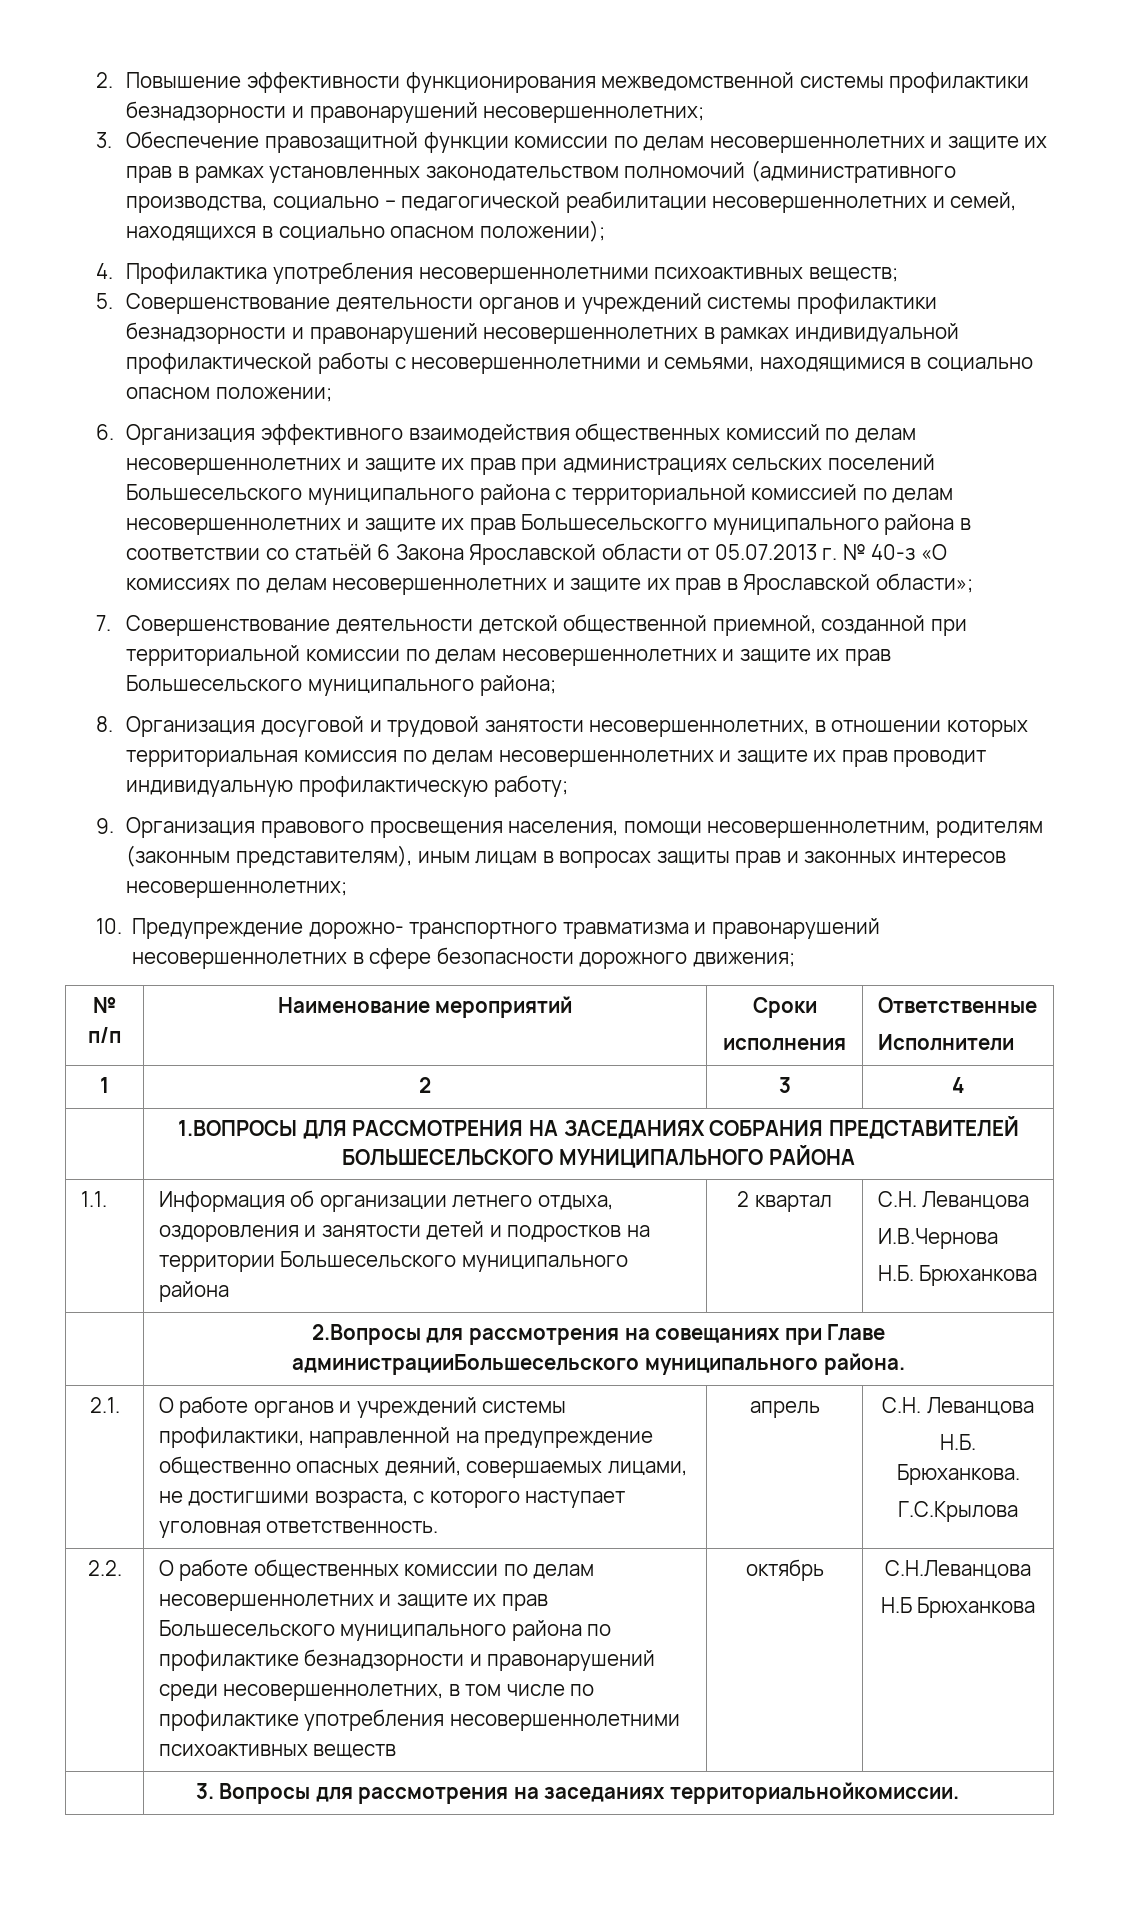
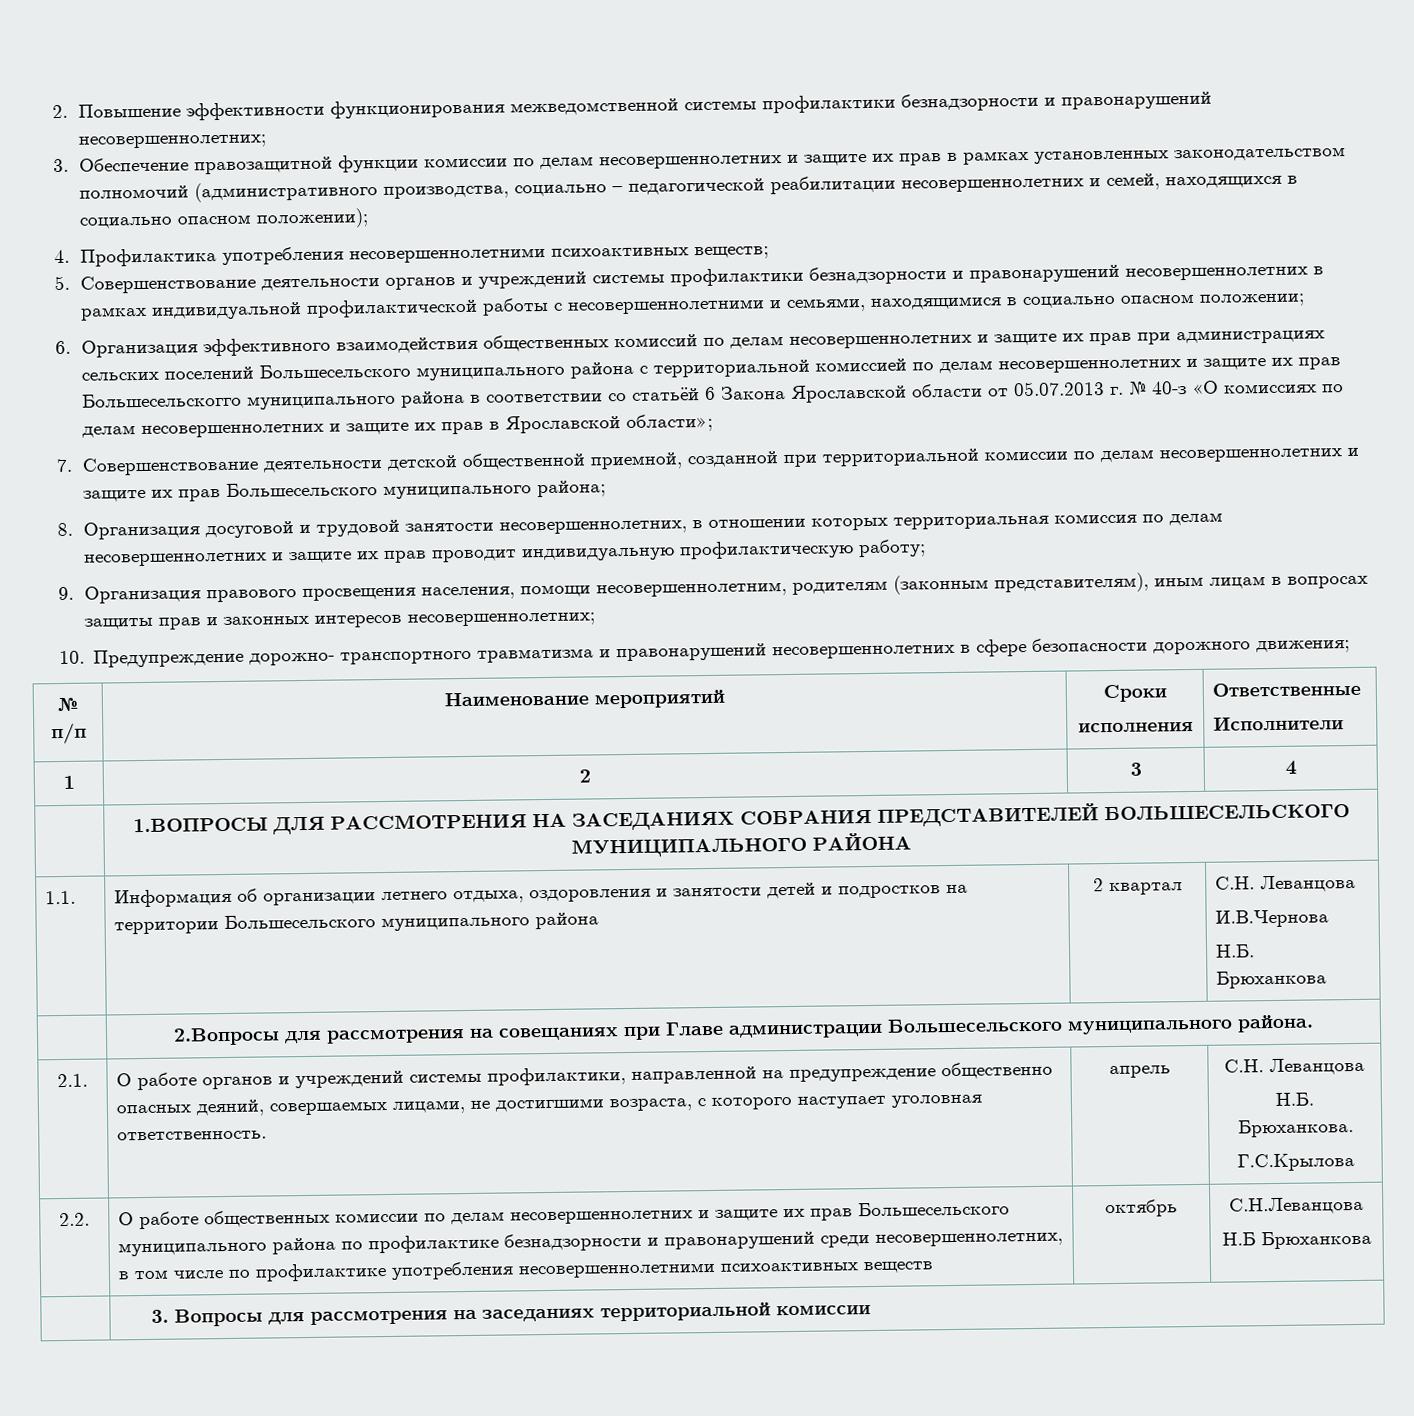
[292,1354,640,1375] администрацииБольшесельского -> [728,1017,1063,1039] администрации Большесельского
[669,1782,959,1804] территориальнойкомиссии. -> [600,1302,872,1322] территориальной комиссии

